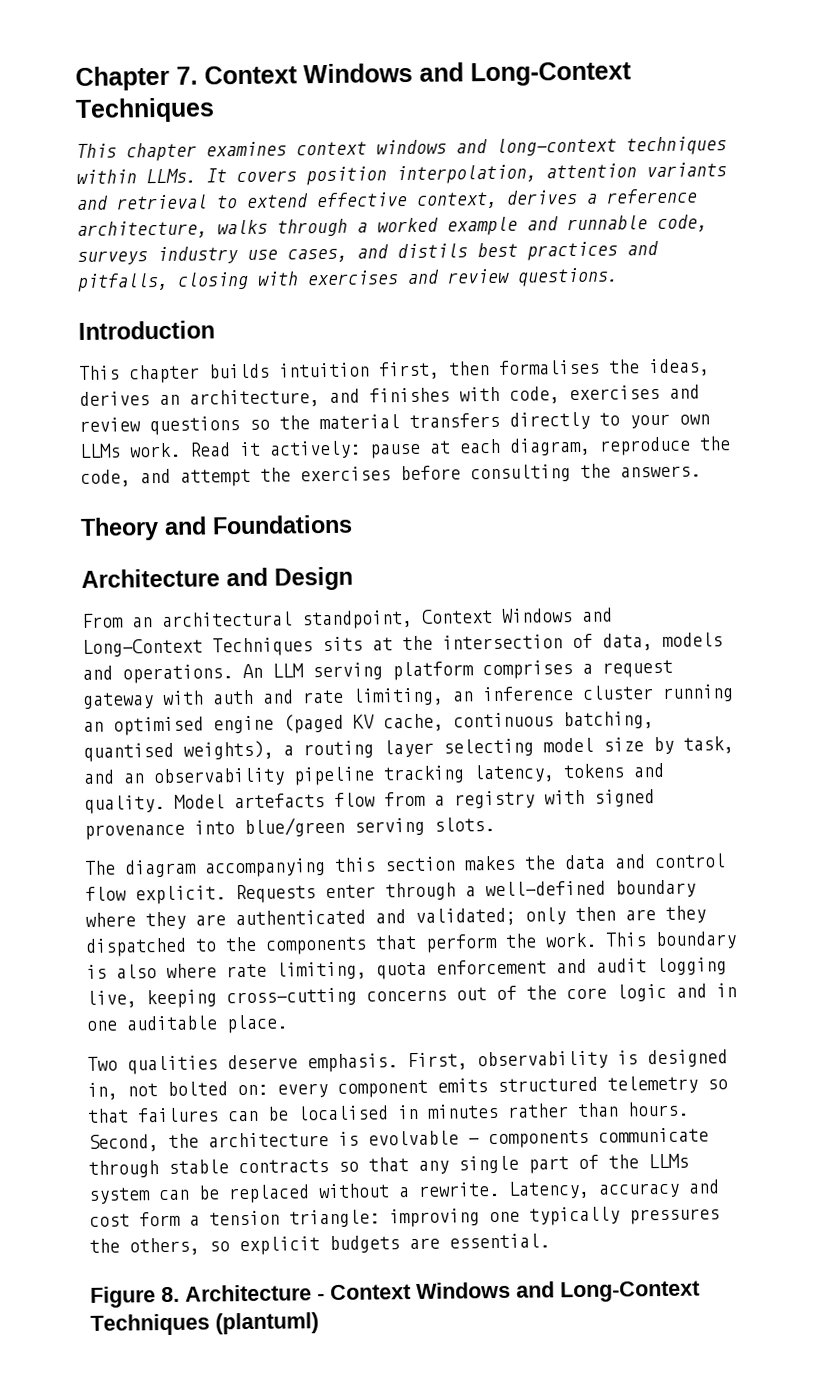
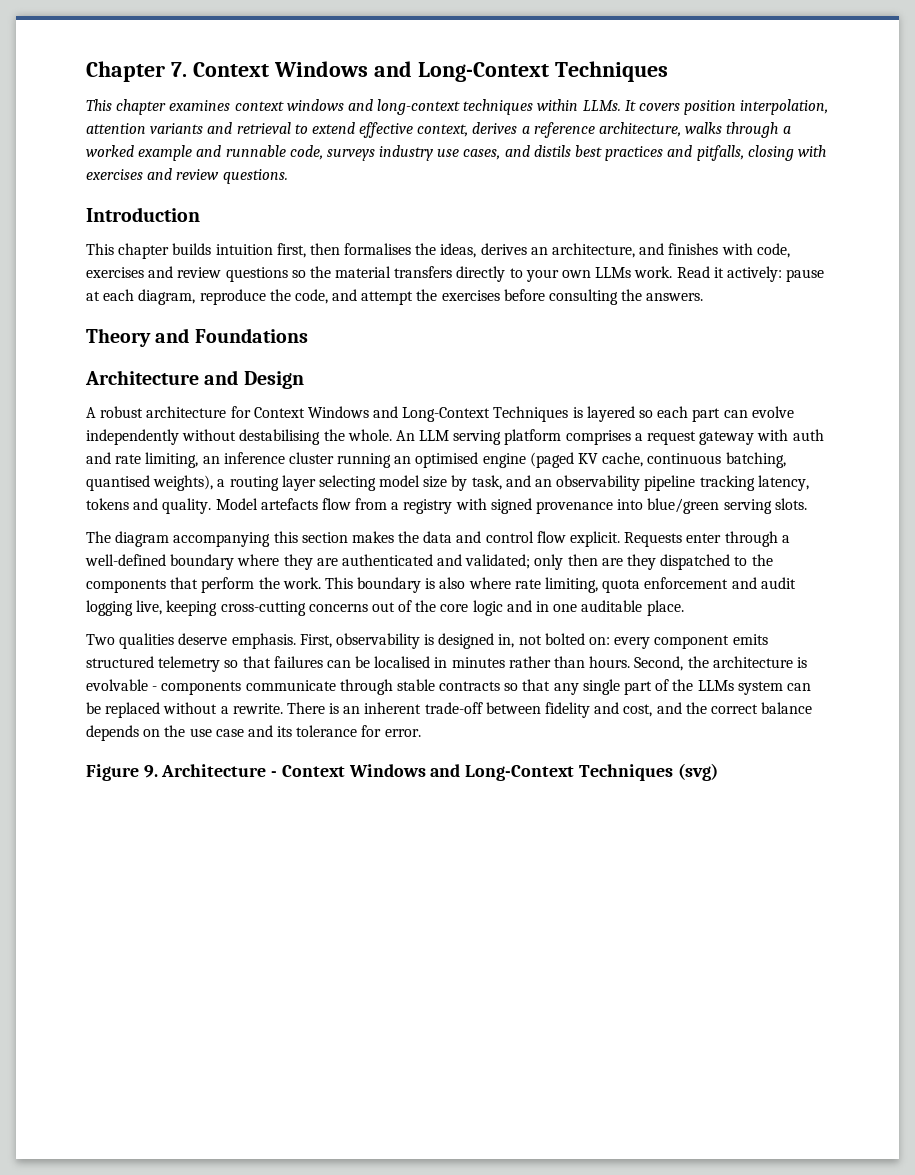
[82,607,613,630] [82,632,723,657] [82,664,233,684] From an architectural standpoint, Context Windows and Long-Context Techniques sits at the intersection of data, models and operations. -> [86,406,794,422] [86,429,392,445] A robust architecture for Context Windows and Long-Context Techniques is layered so each part can evolve independently without destabilising the whole.
[508,1179,720,1199] [89,1206,720,1228] [89,1233,550,1256] Latency, accuracy and cost form a tension triangle: improving one typically pressures the others, so explicit budgets are essential. -> [286,702,813,718] [86,725,421,741] There is an inherent trade-off between fidelity and cost, and the correct balance depends on the use case and its tolerance for error.
[161,1286,180,1303] 8. -> [143,765,158,778] 9.
[215,1312,319,1335] (plantuml) -> [677,763,718,781] (svg)

